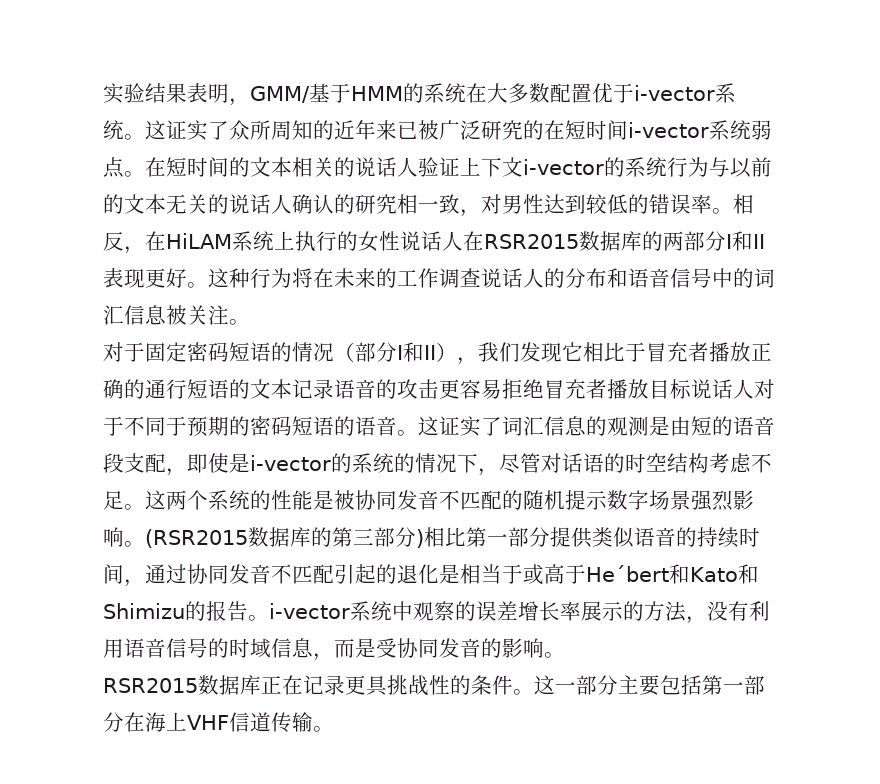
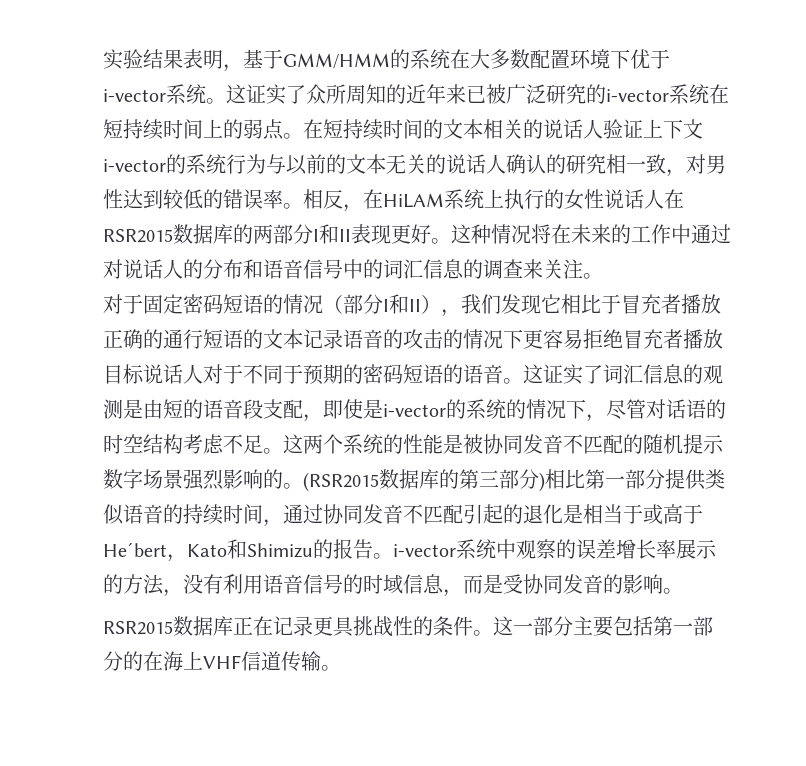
[250,83,403,103] GMM/基于HMM -> [243,49,390,69] 基于GMM/HMM
(592, 93) none -> [570,49,630,69] 环境下
[544,120,751,140] 在短时间i-vector系统 -> [606,84,729,104] [103,119,243,140] i-vector系统在短持续时间上的
(187, 167) none -> [343,119,383,140] 持续
[250,268,292,288] 行为 -> [491,224,531,244] 情况
[439,268,481,288] 调查 -> [671,224,731,244] [103,259,123,279] 中通过对
[166,305,187,325] 被 -> [463,259,543,279] 的调查来
(439, 389) none -> [443,329,523,349] 的情况下
(124, 537) none -> [263,469,283,489] 的
[669,564,690,584] 和 -> [167,554,187,562] ，
(124, 722) none -> [123,651,143,671] 的

